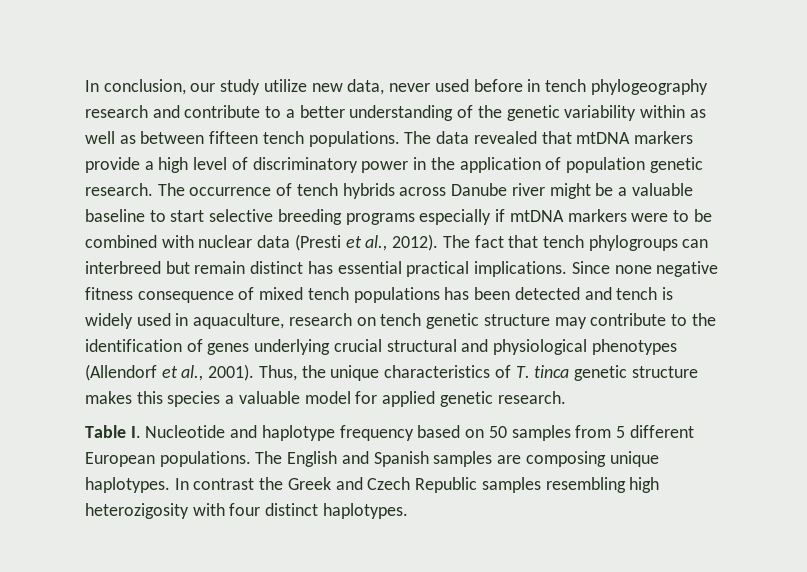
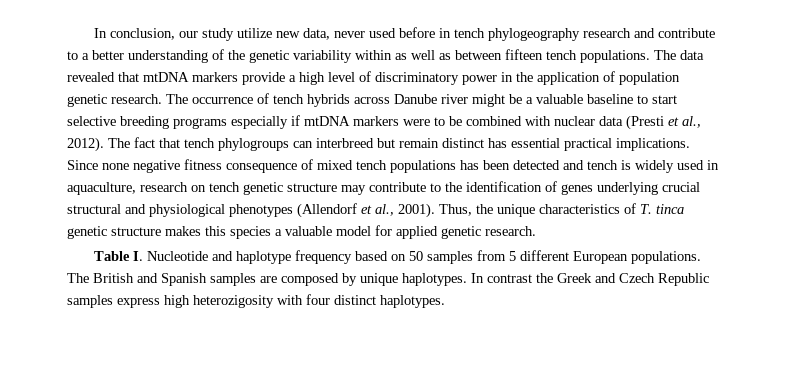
[287,451,338,467] English -> [93,273,134,283] British
[525,451,606,467] composing -> [281,273,357,286] composed by
[545,477,626,493] resembling -> [117,298,160,308] express

